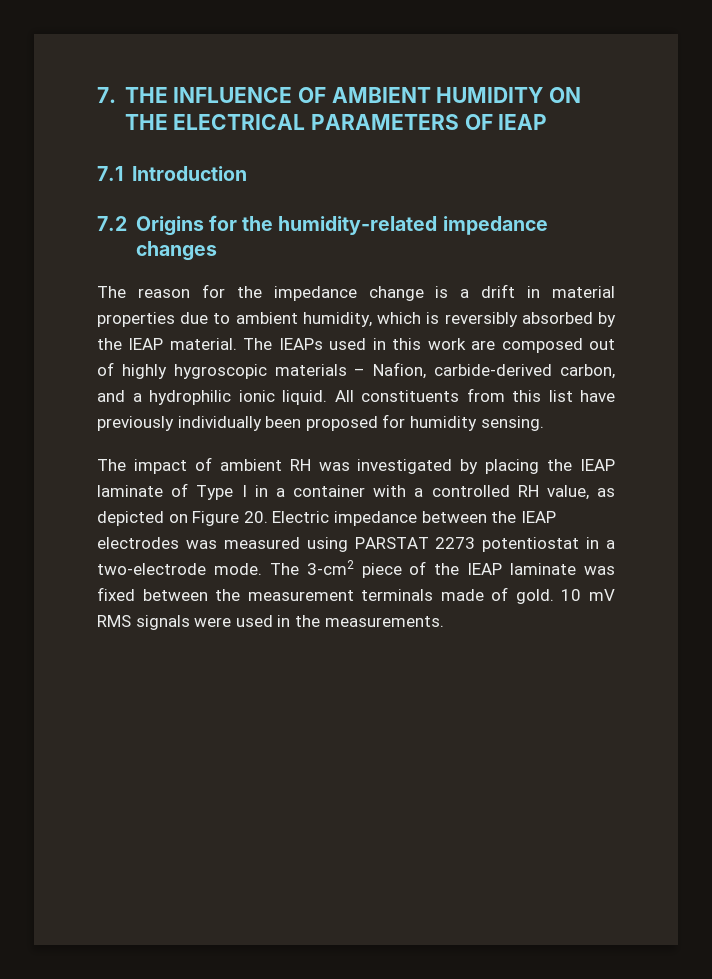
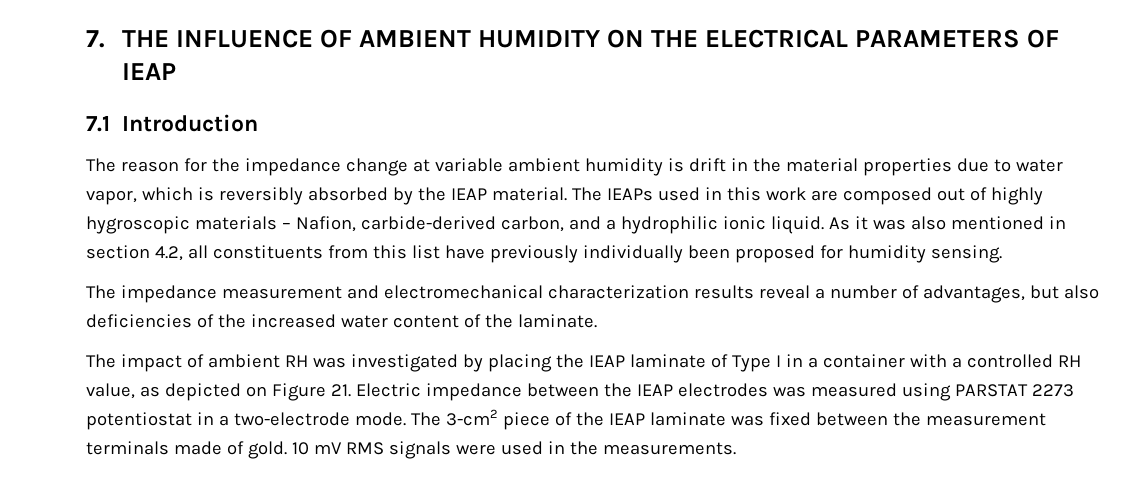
[97,215,548,236] [135,241,217,261] // 7.2 Origins for the humidity-related impedance changes -> (258, 123) none
[435,286,470,298] is a -> [412,158,684,176] at variable ambient humidity is
(541, 292) none -> [752,158,781,172] the
[235,312,372,327] ambient humidity, -> [1015,159,1063,172] [86,190,137,205] water vapor,
[334,390,354,402] All -> [828,216,1066,230] [86,245,208,261] As it was also mentioned in section 4.2, all
(544, 423) none -> [86,285,1099,303] [86,314,597,328] // The impedance measurement and electromechanical characterization results reveal a number of advantages, but also deficiencies of the increased water content of the laminate.
[243,511,268,523] 20. -> [330,384,351,397] 21.

